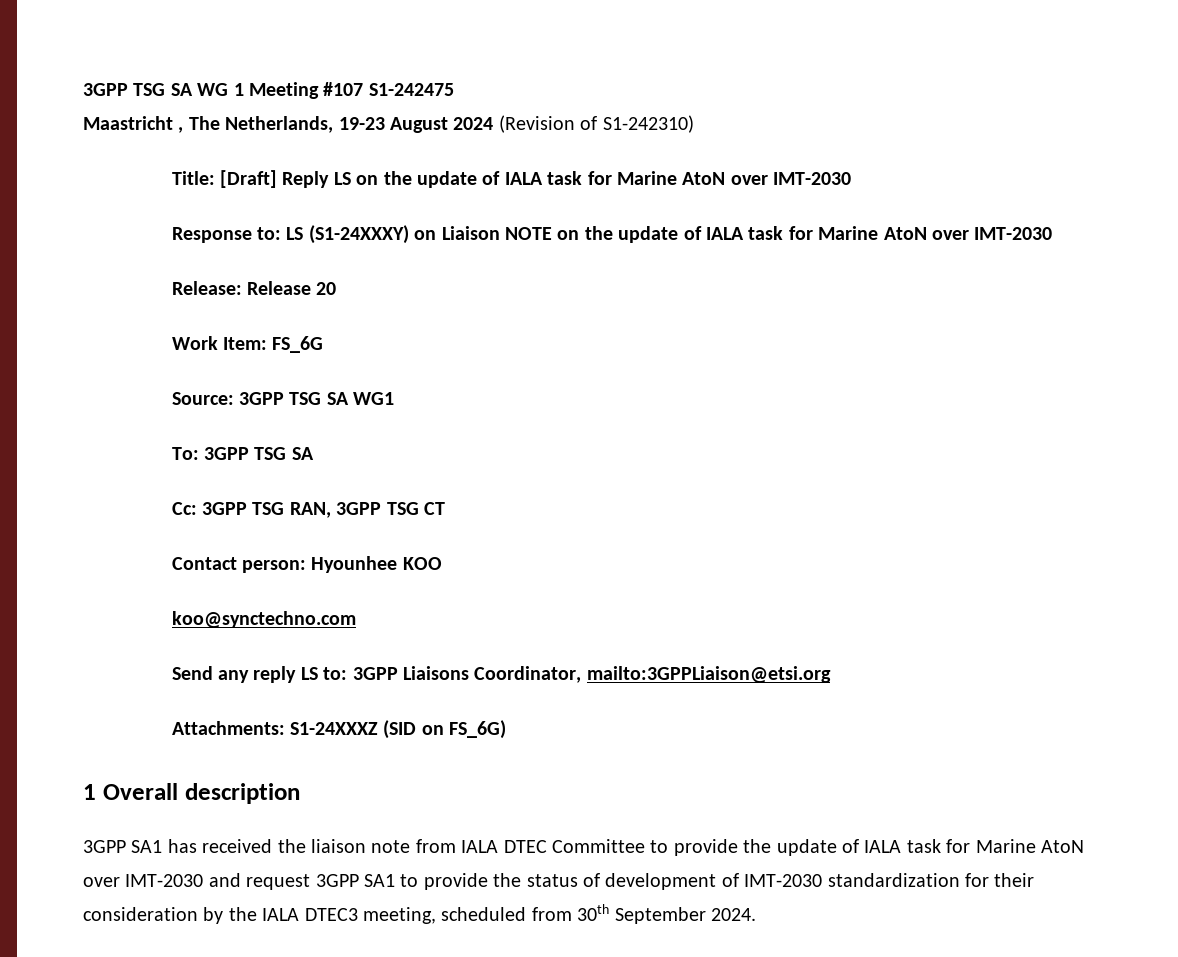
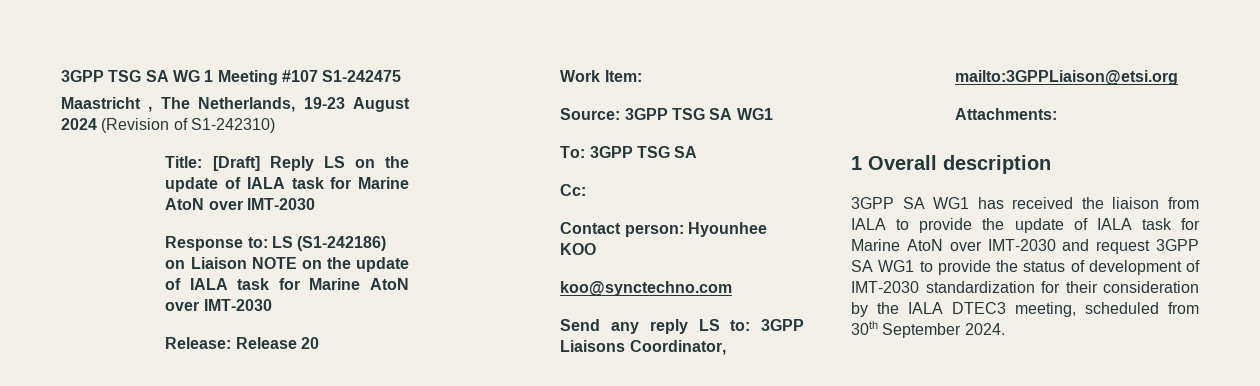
[308,225,409,244] (S1-24XXXY) -> [297,236,387,251] (S1-242186)
[272,336,324,353] FS_6G -> (642, 76) none
[202,502,446,518] 3GPP TSG RAN, 3GPP TSG CT -> (587, 190) none
[290,720,507,739] S1-24XXXZ (SID on FS_6G) -> (1058, 114) none
[131,840,163,853] SA1 -> [902,197,970,209] SA WG1
[371,840,411,853] note -> (1160, 203) none
[503,839,645,853] DTEC Committee -> (886, 224) none
[364,874,395,887] SA1 -> [851,260,915,272] SA WG1

